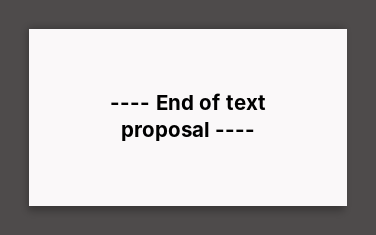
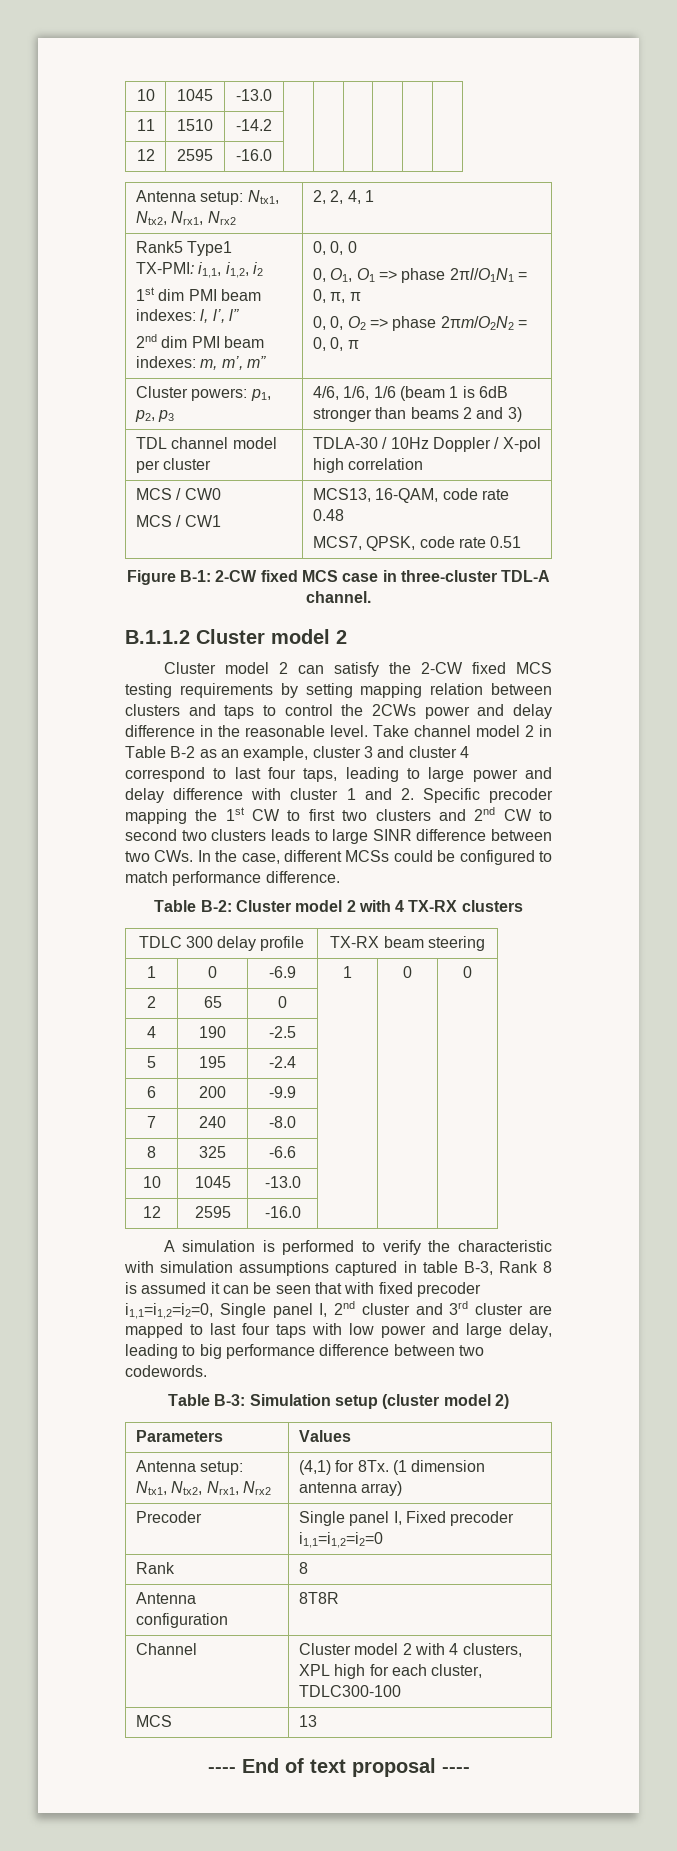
(110, 106) none -> [136,89,155,101] [177,89,213,101] [236,89,272,101] [136,119,155,131] [177,119,213,131] [236,119,272,131] [136,149,155,161] [177,149,213,161] [236,149,272,161] [135,190,279,205] [135,211,236,225] [312,190,374,204] [135,241,233,256] [135,262,263,278] [135,287,261,301] [135,309,239,323] [135,334,264,348] [135,356,266,370] [312,241,357,255] [312,268,527,283] [312,289,361,303] [312,316,527,331] [312,337,359,351] [135,386,271,401] [134,410,175,422] [312,386,508,401] [312,407,522,422] [135,437,277,449] [135,458,212,473] [312,437,541,452] [312,458,424,473] [135,488,221,500] [135,515,221,527] [312,488,509,503] [312,509,344,521] [312,536,522,551] [126,570,551,585] [306,591,371,603] [125,629,347,644] [163,662,552,677] [125,683,552,698] [125,704,552,719] [125,725,552,737] [125,746,469,761] [125,767,552,782] [125,788,553,803] [125,807,553,824] [125,829,552,844] [125,850,552,865] [125,871,340,886] [154,900,523,912] [138,936,305,951] [330,936,485,951] [147,966,156,978] [208,966,217,978] [269,966,296,978] [343,966,352,978] [403,966,412,978] [463,966,472,978] [147,996,156,1008] [203,996,222,1008] [278,996,287,1008] [147,1026,156,1038] [199,1026,226,1038] [269,1026,296,1038] [147,1056,156,1068] [199,1056,226,1068] [269,1056,296,1068] [147,1086,156,1098] [199,1086,226,1098] [269,1086,296,1098] [147,1116,156,1128] [199,1116,226,1128] [269,1116,296,1128] [147,1146,156,1158] [199,1146,226,1158] [269,1146,296,1158] [142,1176,161,1188] [194,1176,231,1188] [264,1176,301,1188] [142,1206,161,1218] [194,1206,231,1218] [264,1206,301,1218] [163,1240,552,1255] [124,1261,552,1276] [125,1282,481,1297] [125,1301,552,1319] [125,1323,552,1338] [125,1344,484,1359] [125,1365,207,1377] [168,1394,509,1409] [135,1430,223,1442] [298,1430,351,1442] [135,1460,244,1475] [135,1481,271,1495] [298,1460,486,1475] [298,1481,403,1496] [135,1511,202,1523] [298,1511,515,1526] [298,1532,383,1548] [135,1562,175,1574] [298,1562,308,1574] [135,1592,196,1604] [135,1613,228,1628] [298,1592,339,1604] [135,1643,197,1655] [298,1643,522,1657] [298,1664,483,1679] [298,1685,401,1697] [135,1715,172,1727] [298,1715,317,1727] 10 | 1045 | -13.0 | | | | | | // 11 | 1510 | -14.2 | | | | | | // 12 | 2595 | -16.0 | | | | | | // Antenna setup: Ntx1, Ntx2, Nrx1, Nrx2 | 2, 2, 4, 1 // Rank5 Type1 TX-PMI: i1,1, i1,2, i2 // 1st dim PMI beam indexes: l, l’, l” // 2nd dim PMI beam indexes: m, m’, m” | 0, 0, 0 // 0, O1, O1 => phase 2πl/O1N1 = 0, π, π // 0, 0, O2 => phase 2πm/O2N2 = 0, 0, π // Cluster powers: p1, p2, p3 | 4/6, 1/6, 1/6 (beam 1 is 6dB stronger than beams 2 and 3) // TDL channel model per cluster | TDLA-30 / 10Hz Doppler / X-pol high correlation // MCS / CW0 // MCS / CW1 | MCS13, 16-QAM, code rate 0.48 // MCS7, QPSK, code rate 0.51 // Figure B-1: 2-CW fixed MCS case in three-cluster TDL-A channel. // B.1.1.2 Cluster model 2 // Cluster model 2 can satisfy the 2-CW fixed MCS testing requirements by setting mapping relation between clusters and taps to control the 2CWs power and delay difference in the reasonable level. Take channel model 2 in Table B-2 as an example, cluster 3 and cluster 4 correspond to last four taps, leading to large power and delay difference with cluster 1 and 2. Specific precoder mapping the 1st CW to first two clusters and 2nd CW to second two clusters leads to large SINR difference between two CWs. In the case, different MCSs could be configured to match performance difference. // Table B-2: Cluster model 2 with 4 TX-RX clusters // TDLC 300 delay profile | TX-RX beam steering // 1 | 0 | -6.9 | 1 | 0 | 0 // 2 | 65 | 0 | | | // 4 | 190 | -2.5 | | | // 5 | 195 | -2.4 | | | // 6 | 200 | -9.9 | | | // 7 | 240 | -8.0 | | | // 8 | 325 | -6.6 | | | // 10 | 1045 | -13.0 | | | // 12 | 2595 | -16.0 | | | // A simulation is performed to verify the characteristic with simulation assumptions captured in table B-3, Rank 8 is assumed it can be seen that with fixed precoder i1,1=i1,2=i2=0, Single panel I, 2nd cluster and 3rd cluster are mapped to last four taps with low power and large delay, leading to big performance difference between two codewords. // Table B-3: Simulation setup (cluster model 2) // Parameters | Values // Antenna setup: Ntx1, Ntx2, Nrx1, Nrx2 | (4,1) for 8Tx. (1 dimension antenna array) // Precoder | Single panel I, Fixed precoder i1,1=i1,2=i2=0 // Rank | 8 // Antenna configuration | 8T8R // Channel | Cluster model 2 with 4 clusters, XPL high for each cluster, TDLC300-100 // MCS | 13 //

